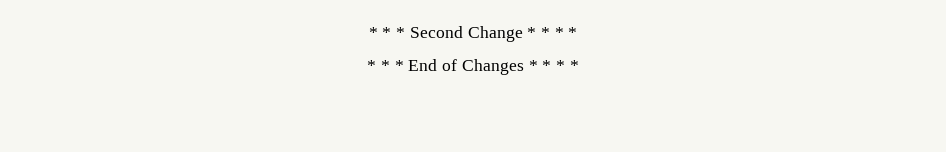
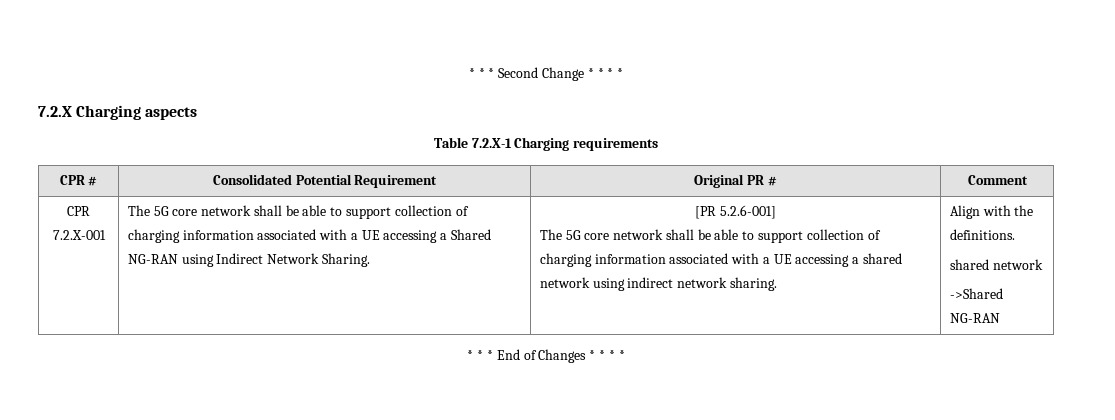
(578, 32) none -> [38,105,198,120] [433,137,659,151] [59,175,98,186] [212,174,438,188] [694,174,777,188] [967,175,1028,185] [67,206,90,216] [52,230,106,240] [127,205,469,219] [127,229,491,243] [127,253,370,267] [695,205,776,219] [539,229,881,243] [539,253,902,267] [539,277,777,291] [949,205,1034,219] [949,229,1015,240] [949,259,1043,270] [949,288,1003,299] [949,313,1000,323] // 7.2.X Charging aspects // Table 7.2.X-1 Charging requirements // CPR # | Consolidated Potential Requirement | Original PR # | Comment // CPR 7.2.X-001 | The 5G core network shall be able to support collection of charging information associated with a UE accessing a Shared NG-RAN using Indirect Network Sharing. | [PR 5.2.6-001] // The 5G core network shall be able to support collection of charging information associated with a UE accessing a shared network using indirect network sharing. | Align with the definitions. // shared network // ->Shared NG-RAN

